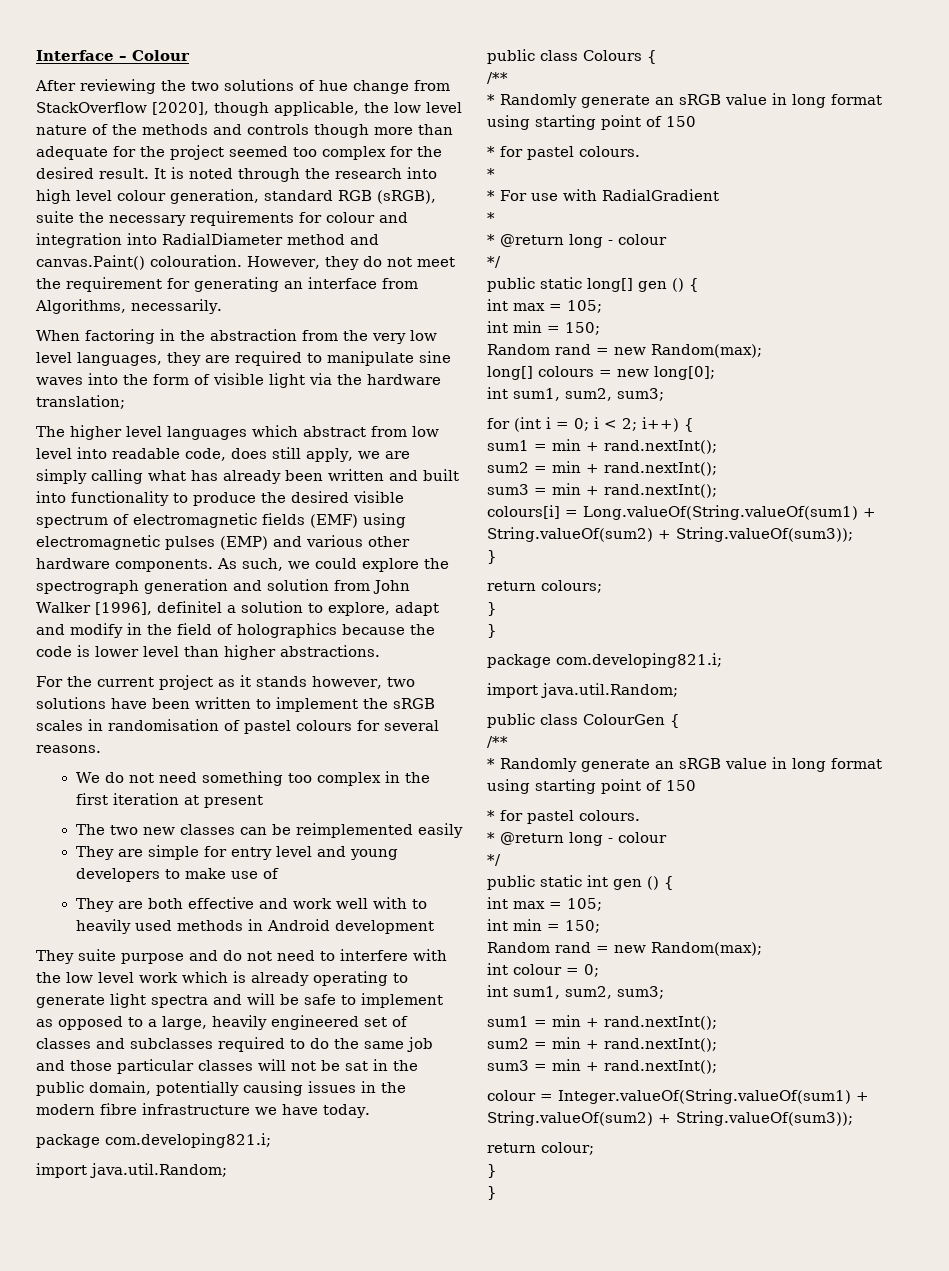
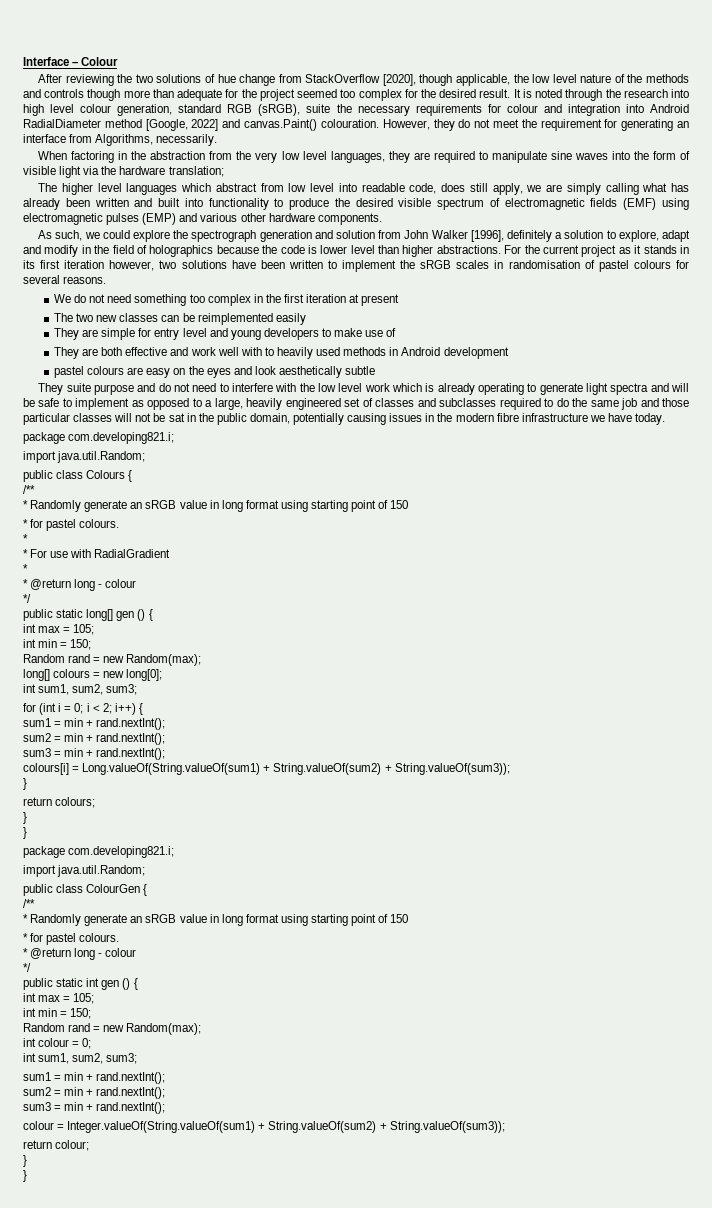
(157, 239) none -> [650,104,689,113] Android
(345, 239) none -> [145,119,219,131] [Google, 2022]
(213, 565) none -> (382, 219) //
[156,601,222,613] definitel -> [506,230,552,242] definitely
(380, 651) // -> (501, 249) none
(307, 681) none -> [680,245,689,254] [23,260,105,269] in its first iteration
(434, 927) none -> [54,366,376,378] // pastel colours are easy on the eyes and look aesthetically subtle

